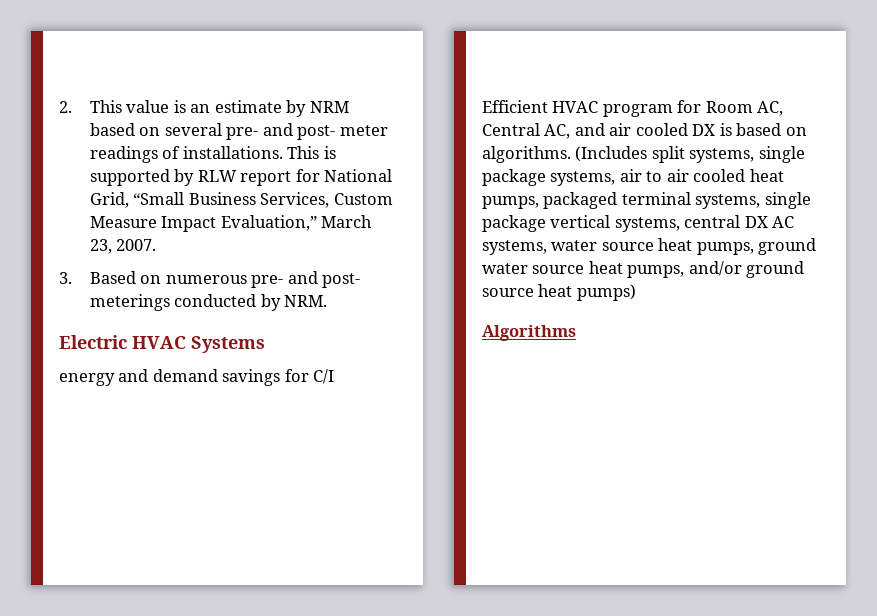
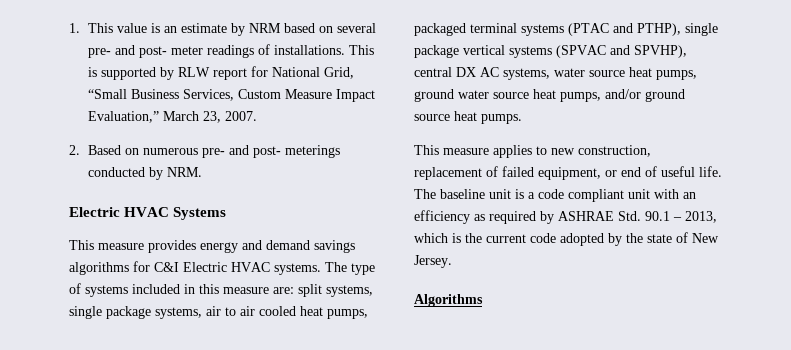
[59,101,72,113] 2. -> [69,23,80,33] 1.
[59,272,72,284] 3. -> [69,145,80,155] 2.
(265, 344) none -> [69,240,196,253] This measure provides
[284,369,335,384] [482,100,784,117] [482,123,807,139] [482,146,648,163] for C/I Efficient HVAC program for Room AC, Central AC, and air cooled DX is based on algorithms. (Includes -> [69,261,375,275] [69,283,294,297] algorithms for C&I Electric HVAC systems. The type of systems included in this measure are:
[695,192,811,209] [482,215,680,232] systems, single package vertical systems, -> [521,23,718,36] [414,45,687,58] systems (PTAC and PTHP), single package vertical systems (SPVAC and SPVHP),
[576,284,636,301] pumps) -> [481,114,522,124] [414,145,651,158] [414,166,722,180] [414,189,696,202] [414,210,717,224] [414,232,719,246] [414,255,452,268] pumps. // This measure applies to new construction, replacement of failed equipment, or end of useful life. The baseline unit is a code compliant unit with an efficiency as required by ASHRAE Std. 90.1 – 2013, which is the current code adopted by the state of New Jersey.

